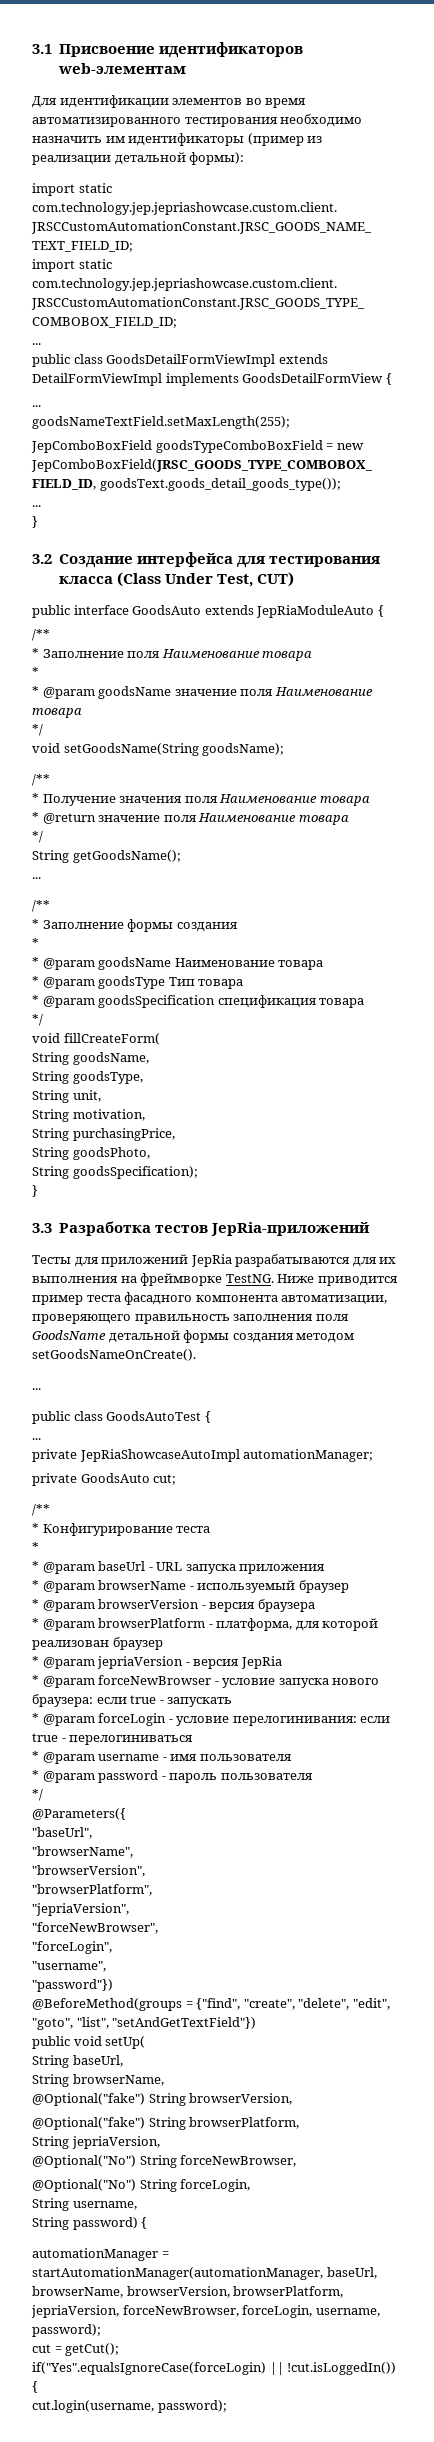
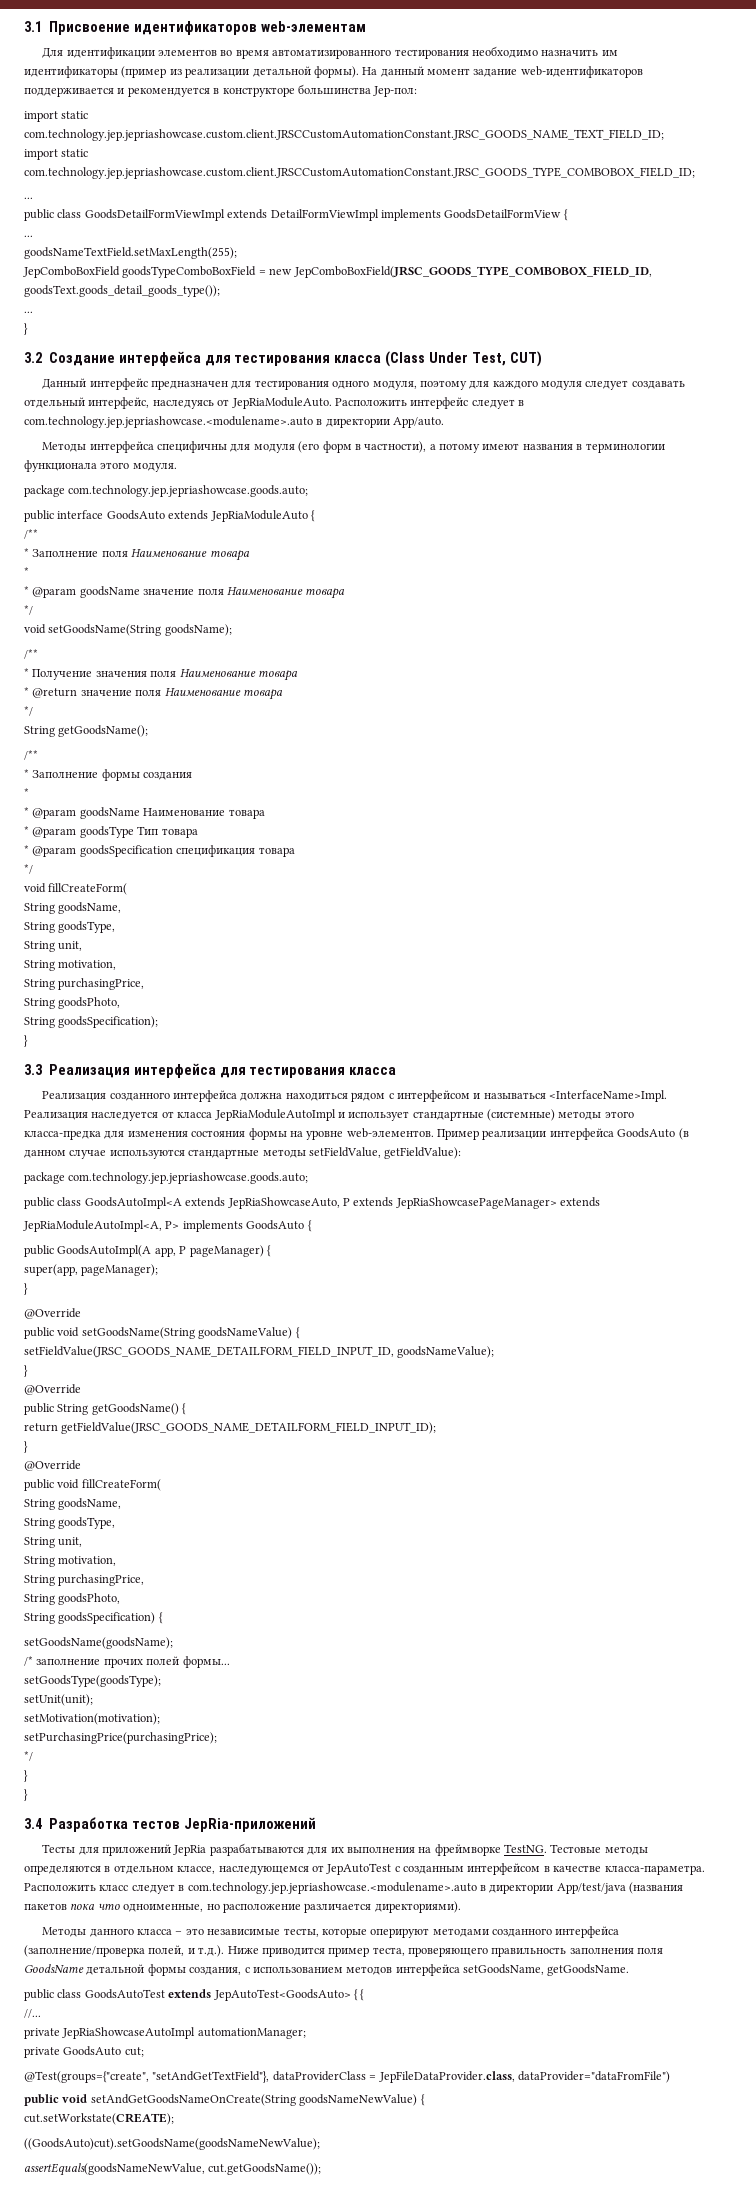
[189,152,245,165] формы): -> [313,66,643,78] [24,84,418,97] формы). На данный момент задание web-идентификаторов поддерживается и рекомендуется в конструкторе большинства Jep-пол:
(294, 579) none -> [42,378,685,390] [24,397,524,409] [24,416,445,428] [42,441,665,453] [24,460,177,472] [24,485,309,497] // Данный интерфейс предназначен для тестирования одного модуля, поэтому для каждого модуля следует создавать отдельный интерфейс, наследуясь от JepRiaModuleAuto. Расположить интерфейс следует в com.technology.jep.jepriashowcase.<modulename>.auto в директории App/auto. // Методы интерфейса специфичны для модуля (его форм в частности), а потому имеют названия в терминологии функционала этого модуля. // package com.technology.jep.jepriashowcase.goods.auto;
[32,877,41,879] // ... -> (149, 731) none
(52, 1228) none -> [48,1063,397,1078] [42,1090,668,1102] [24,1109,634,1121] [24,1128,689,1140] [24,1147,462,1159] [24,1172,309,1184] [24,1197,600,1209] [23,1220,312,1232] [24,1245,271,1257] [24,1264,159,1276] [24,1283,28,1295] [24,1308,81,1319] [24,1327,300,1339] [24,1346,495,1358] [24,1365,28,1377] [24,1384,81,1395] [24,1403,187,1415] [24,1422,437,1434] [24,1441,28,1453] [24,1460,81,1471] [24,1479,161,1491] [24,1498,122,1510] [24,1517,116,1529] [24,1537,83,1548] [24,1556,117,1567] [24,1574,145,1586] [24,1593,121,1605] [24,1612,163,1624] [24,1637,173,1649] [24,1656,230,1668] [24,1675,161,1687] [24,1694,93,1706] [24,1713,160,1725] [24,1732,217,1744] [24,1751,33,1761] [24,1770,28,1782] [24,1789,28,1801] [24,1818,42,1829] Реализация интерфейса для тестирования класса // Реализация созданного интерфейса должна находиться рядом с интерфейсом и называться <InterfaceName>Impl. Реализация наследуется от класса JepRiaModuleAutoImpl и использует стандартные (системные) методы этого класса-предка для изменения состояния формы на уровне web-элементов. Пример реализации интерфейса GoodsAuto (в данном случае используются стандартные методы setFieldValue, getFieldValue): // package com.technology.jep.jepriashowcase.goods.auto; // public class GoodsAutoImpl<A extends JepRiaShowcaseAuto, P extends JepRiaShowcasePageManager> extends // JepRiaModuleAutoImpl<A, P> implements GoodsAuto { // public GoodsAutoImpl(A app, P pageManager) { // super(app, pageManager); // } // @Override // public void setGoodsName(String goodsNameValue) { // setFieldValue(JRSC_GOODS_NAME_DETAILFORM_FIELD_INPUT_ID, goodsNameValue); // } // @Override // public String getGoodsName() { // return getFieldValue(JRSC_GOODS_NAME_DETAILFORM_FIELD_INPUT_ID); // } // @Override // public void fillCreateForm( // String goodsName, // String goodsType, // String unit, // String motivation, // String purchasingPrice, // String goodsPhoto, // String goodsSpecification) { // setGoodsName(goodsName); // /* заполнение прочих полей формы... // setGoodsType(goodsType); // setUnit(unit); // setMotivation(motivation); // setPurchasingPrice(purchasingPrice); // */ // } // } // 3.4
[277,1274,398,1286] [32,1292,388,1305] Ниже приводится пример теста фасадного компонента автоматизации, -> [550,1844,648,1855] [24,1863,705,1875] [24,1882,683,1894] [24,1901,461,1913] [42,1926,620,1938] [24,1945,405,1957] Тестовые методы определяются в отдельном классе, наследующемся от JepAutoTest c созданным интерфейсом в качестве класса-параметра. Расположить класс следует в com.technology.jep.jepriashowcase.<modulename>.auto в директории App/test/java (названия пакетов пока что одноименные, но расположение различается директориями). // Методы данного класса – это независимые тесты, которые оперируют методами созданного интерфейса (заполнение/проверка полей, и т.д.). Ниже приводится пример теста,
[232,1333,355,1343] [32,1349,196,1361] [32,1388,41,1390] создания методом setGoodsNameOnCreate(). // ... -> [189,1964,630,1976] создания, с использованием методов интерфейса setGoodsName, getGoodsName.
[204,1411,211,1423] [32,1438,41,1440] { // ... -> [168,1989,365,2001] [24,2009,41,2018] extends JepAutoTest<GoodsAuto> { { // //...
[32,1504,50,1516] [32,1523,211,1536] [32,1542,39,1552] [32,1561,326,1574] [32,1580,349,1593] [32,1599,315,1612] [32,1618,379,1631] [32,1637,163,1650] [32,1656,282,1669] [32,1675,380,1688] [32,1694,233,1707] [32,1713,391,1726] [32,1733,194,1745] [32,1751,292,1764] [32,1770,313,1783] [32,1789,43,1801] [32,1808,126,1820] [32,1827,92,1839] [32,1846,133,1858] [32,1865,145,1877] [32,1884,152,1896] [32,1903,129,1916] [32,1922,158,1934] [32,1941,112,1954] [32,1961,106,1972] [32,1979,113,1992] [32,1998,390,2011] [32,2017,257,2030] [32,2036,146,2049] [32,2055,123,2068] [32,2074,164,2087] [32,2093,293,2106] [32,2117,300,2130] [32,2136,160,2149] [32,2155,297,2168] [32,2179,251,2192] [32,2198,137,2211] [32,2217,148,2230] [32,2248,169,2261] [32,2267,377,2280] [32,2286,344,2298] [31,2305,380,2318] [32,2324,101,2337] [32,2343,120,2356] [32,2362,397,2375] [32,2381,38,2393] [32,2400,227,2413] /** // * Конфигурирование теста // * // * @param baseUrl - URL запуска приложения // * @param browserName - используемый браузер // * @param browserVersion - версия браузера // * @param browserPlatform - платформа, для которой реализован браузер // * @param jepriaVersion - версия JepRia // * @param forceNewBrowser - условие запуска нового браузера: если true - запускать // * @param forceLogin - условие перелогинивания: если true - перелогиниваться // * @param username - имя пользователя // * @param password - пароль пользователя // */ // @Parameters({ // "baseUrl", // "browserName", // "browserVersion", // "browserPlatform", // "jepriaVersion", // "forceNewBrowser", // "forceLogin", // "username", // "password"}) // @BeforeMethod(groups = {"find", "create", "delete", "edit", "goto", "list", "setAndGetTextField"}) // public void setUp( // String baseUrl, // String browserName, // @Optional("fake") String browserVersion, // @Optional("fake") String browserPlatform, // String jepriaVersion, // @Optional("No") String forceNewBrowser, // @Optional("No") String forceLogin, // String username, // String password) { // automationManager = startAutomationManager(automationManager, baseUrl, browserName, browserVersion, browserPlatform, jepriaVersion, forceNewBrowser, forceLogin, username, password); // cut = getCut(); // if("Yes".equalsIgnoreCase(forceLogin) || !cut.isLoggedIn()) { // cut.login(username, password); -> [24,2071,670,2083] [24,2094,425,2106] [24,2113,174,2125] [24,2138,320,2150] [24,2163,322,2176] @Test(groups={"create", "setAndGetTextField"}, dataProviderClass = JepFileDataProvider.class, dataProvider="dataFromFile") // public void setAndGetGoodsNameOnCreate(String goodsNameNewValue) { // cut.setWorkstate(CREATE); // ((GoodsAuto)cut).setGoodsName(goodsNameNewValue); // assertEquals(goodsNameNewValue, cut.getGoodsName());

